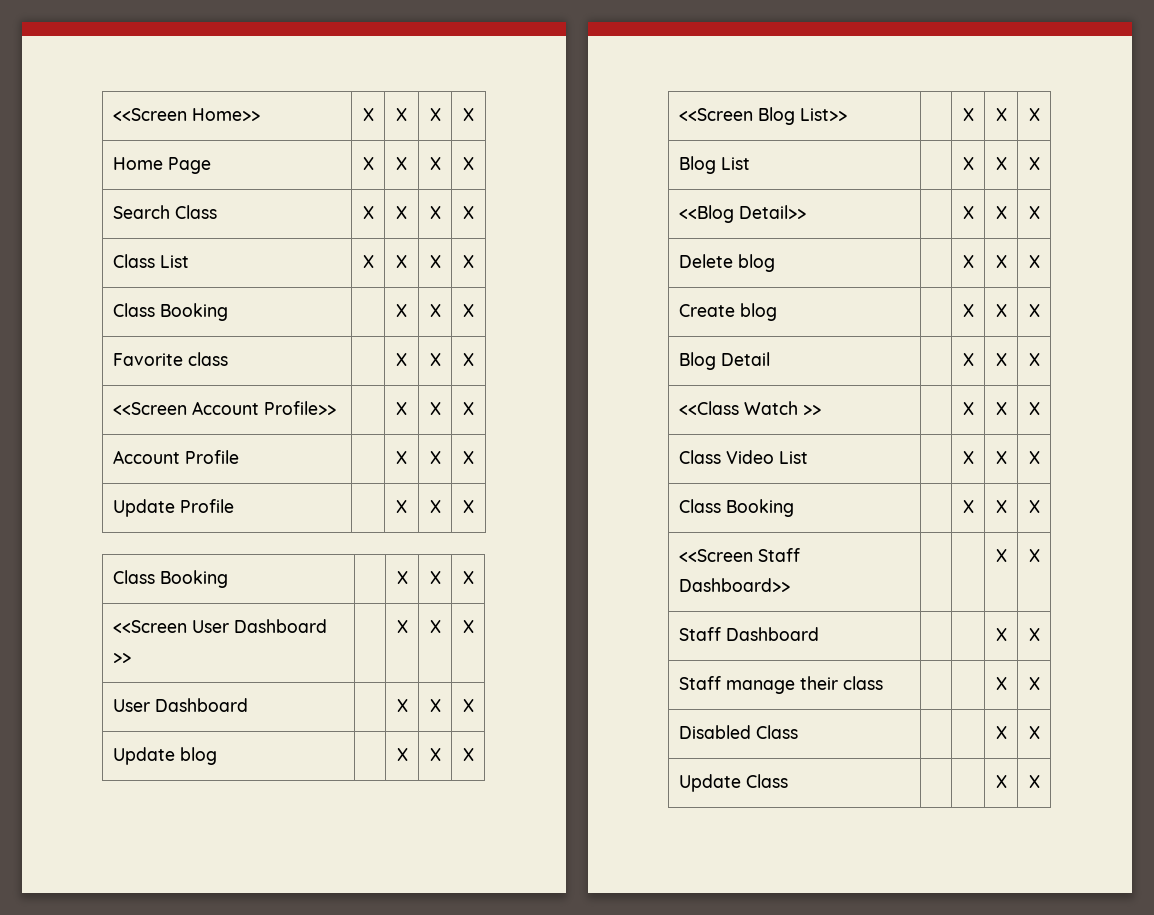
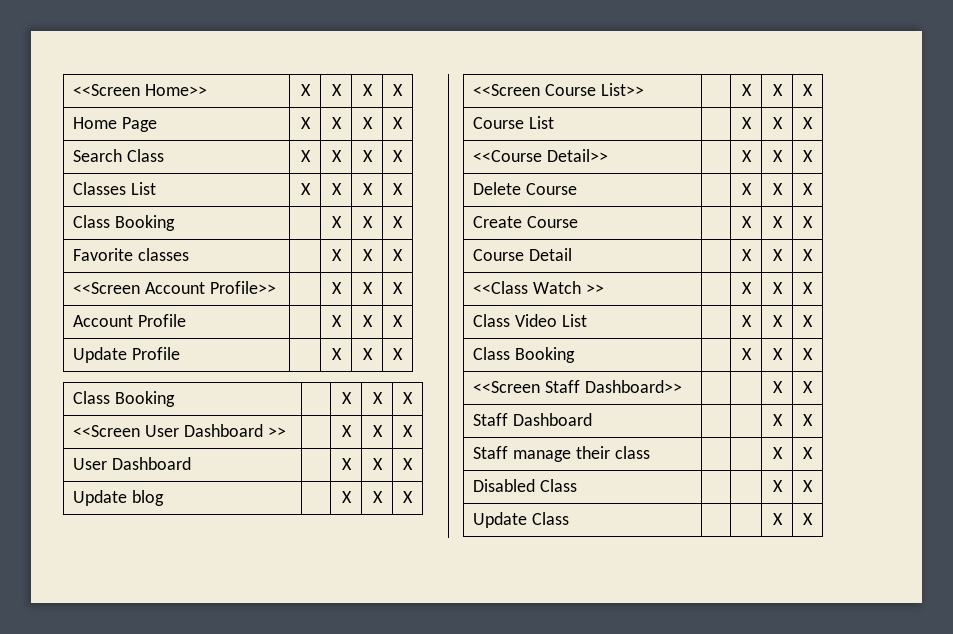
[112,254,155,268] Class -> [73,182,127,195] Classes
[187,352,228,366] class -> [138,248,190,261] classes
[757,107,795,125] Blog -> [545,84,597,96] Course
[678,156,750,174] [962,157,974,170] [995,157,1007,170] [1028,157,1040,170] [678,205,734,223] Blog List | | X | X | X // <<Blog -> [473,116,555,129] [741,117,752,129] [772,117,783,129] [803,117,813,129] [473,150,543,162] Course List | | X | X | X // <<Course
[737,254,775,272] blog -> [526,183,578,195] Course
[739,303,777,321] [962,304,974,317] [995,304,1007,317] [1028,304,1040,317] [678,352,716,370] blog | | X | X | X // Blog -> [527,216,579,228] [741,216,752,228] [772,216,783,228] [803,216,813,228] [473,249,525,261] Course | | X | X | X // Course

